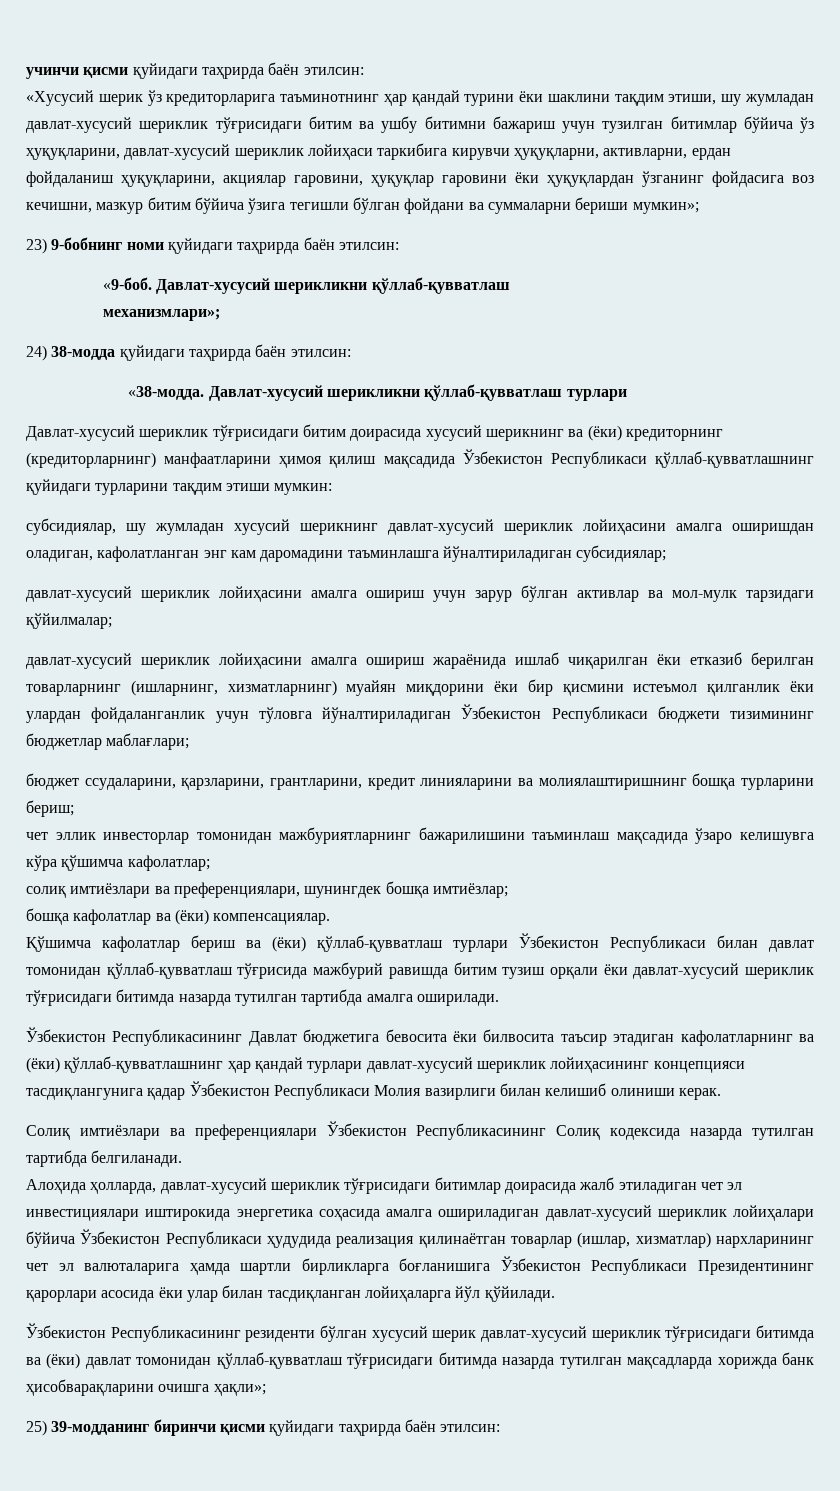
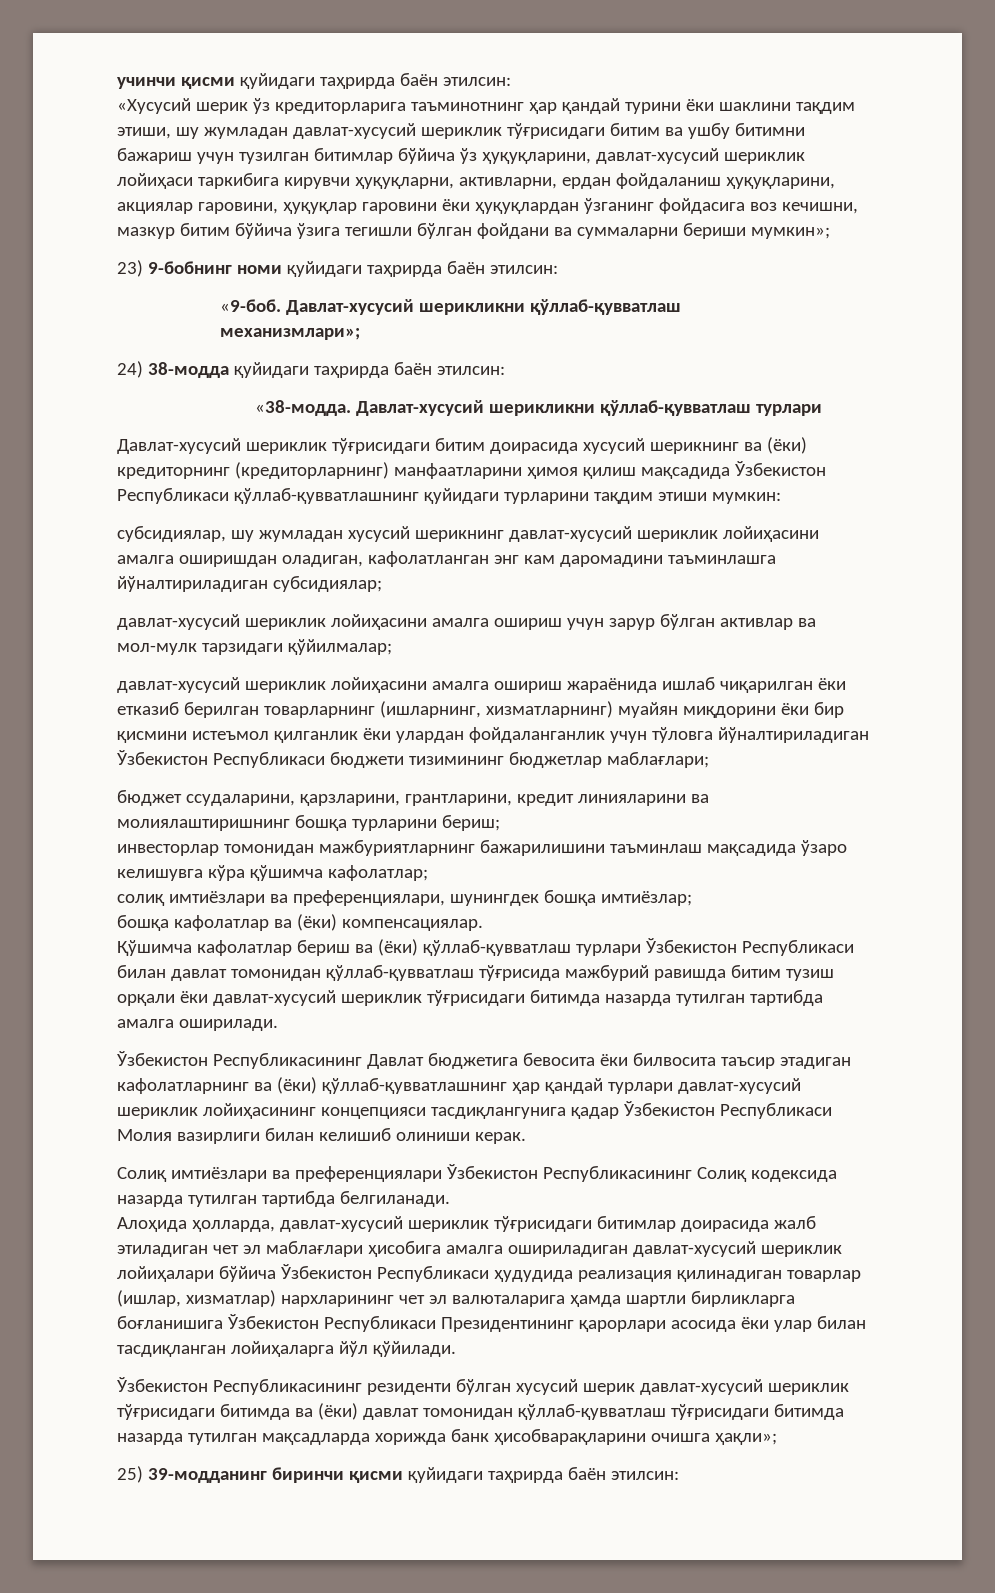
[26,832,96,840] чет эллик -> (500, 823) none
[26,1209,380,1221] инвестициялари иштирокида энергетика соҳасида -> [265,1241,441,1257] маблағлари ҳисобига
[418,1233,506,1248] қилинаётган -> [676,1270,782,1282] қилинадиган

